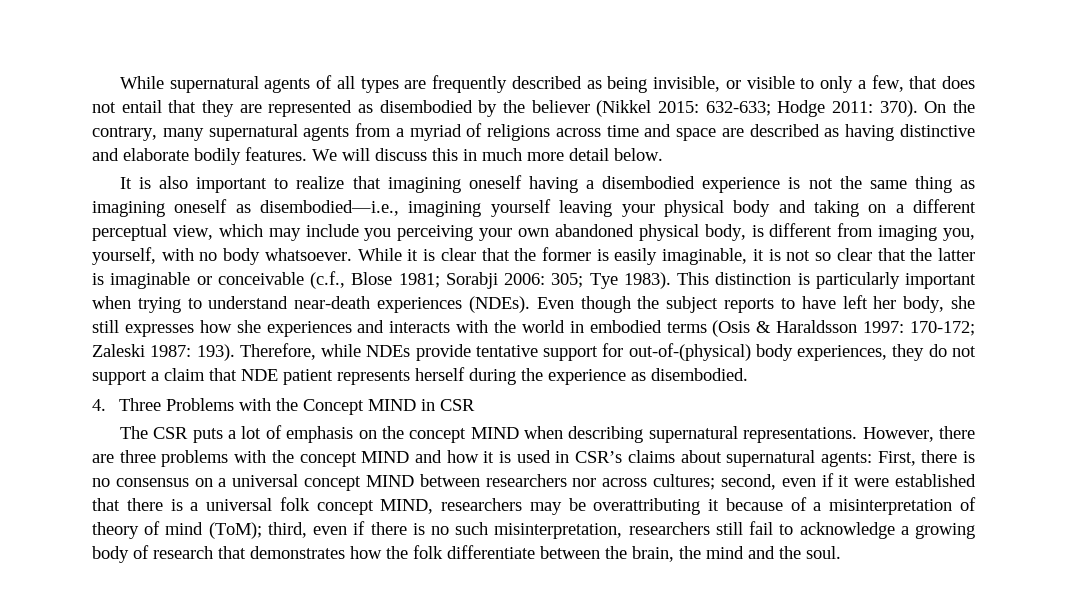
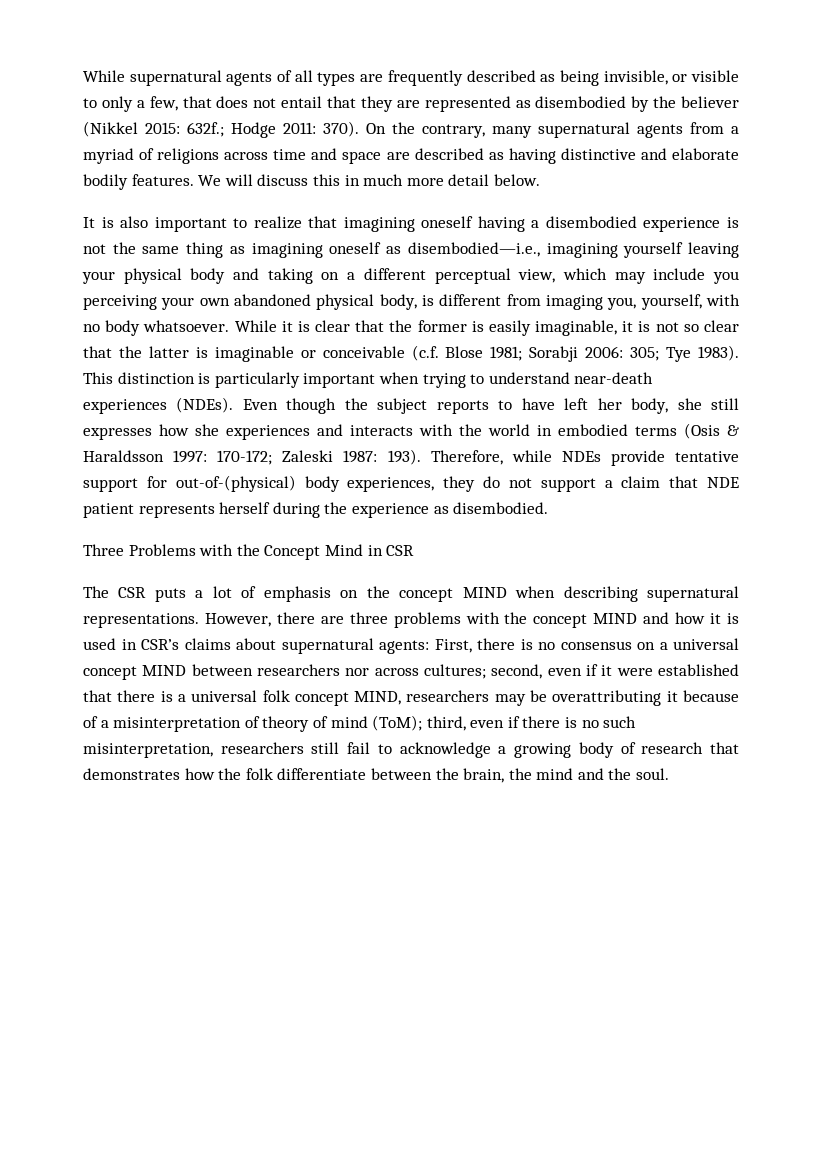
[705,101,771,116] 632-633; -> [187,122,224,137] 632f.;
[310,271,345,289] (c.f., -> [411,345,439,361] (c.f.
[92,399,106,411] 4. -> (549, 508) none
[368,399,417,411] MIND -> [324,544,363,556] Mind

